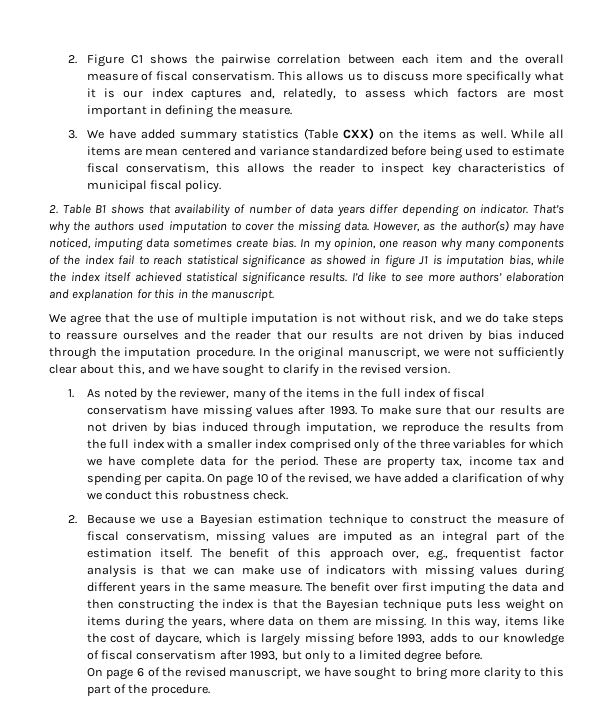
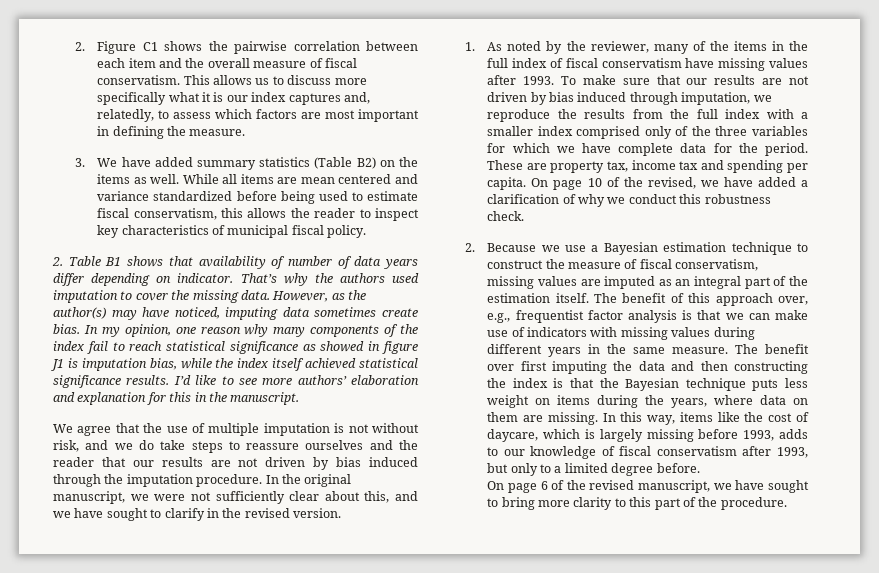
[342,128,374,140] CXX) -> [356,157,376,169] B2)

